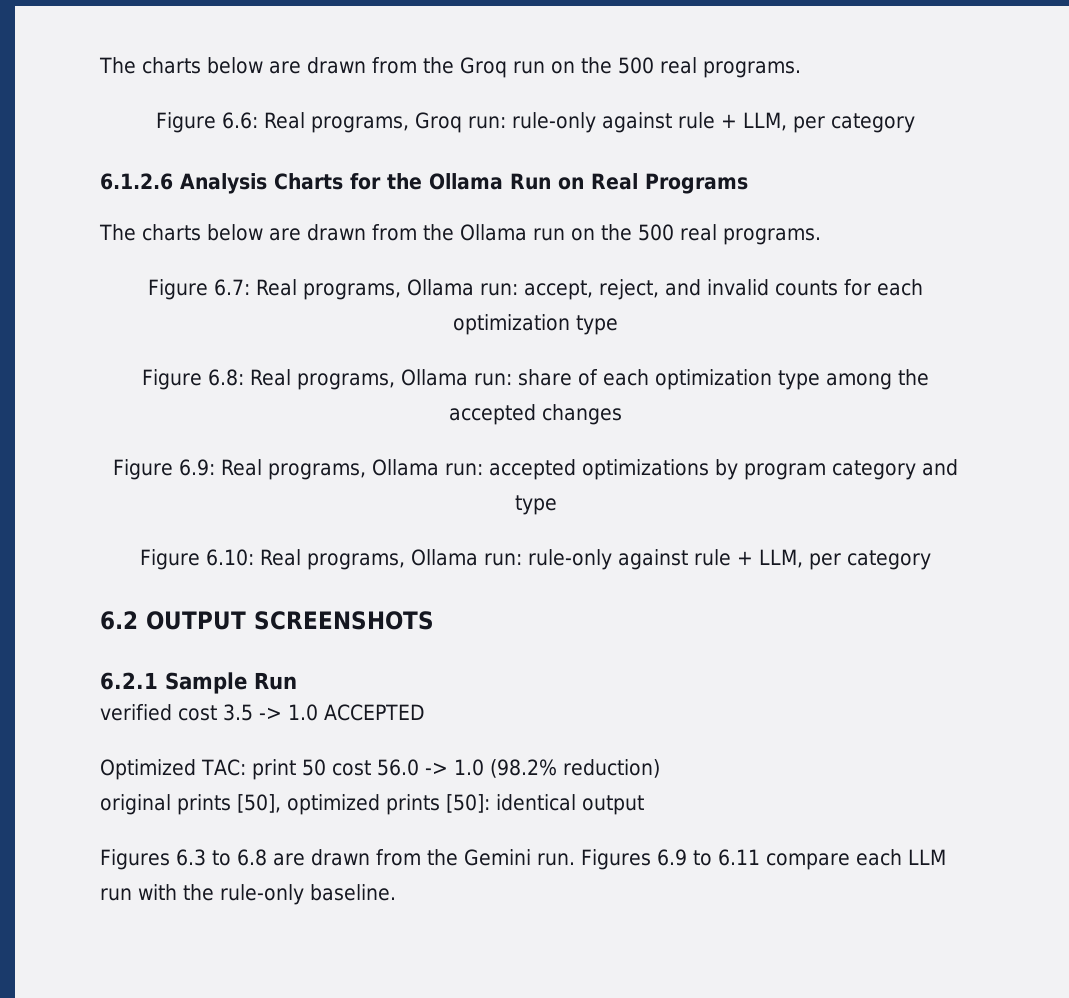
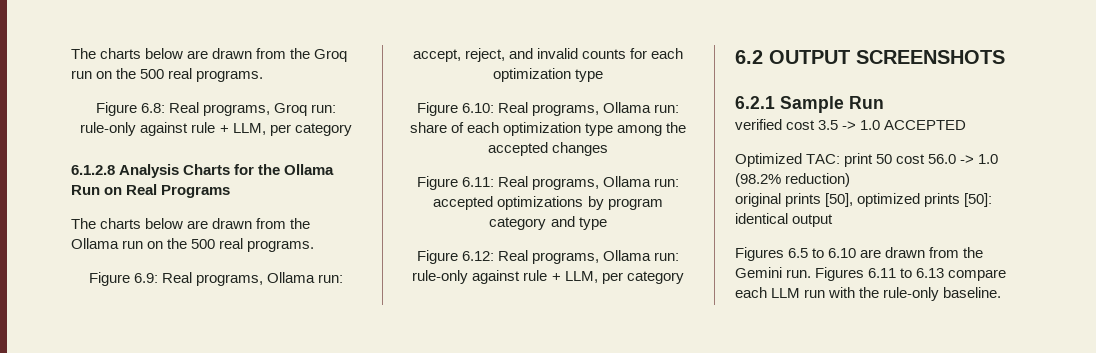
[221,112,258,129] 6.6: -> [140,103,165,113] 6.8:
[100,173,173,190] 6.1.2.6 -> [71,165,115,175] 6.1.2.8
[213,279,250,296] 6.7: -> [133,273,158,283] 6.9:
[207,369,244,386] 6.8: -> [461,103,494,113] 6.10:
[178,459,215,476] 6.9: -> [461,177,494,187] 6.11:
[205,549,254,566] 6.10: -> [461,251,494,261] 6.12:
[175,849,267,866] 6.3 to 6.8 -> [788,248,857,258] 6.5 to 6.10
[656,849,760,866] 6.9 to 6.11 -> [868,268,945,278] 6.11 to 6.13

